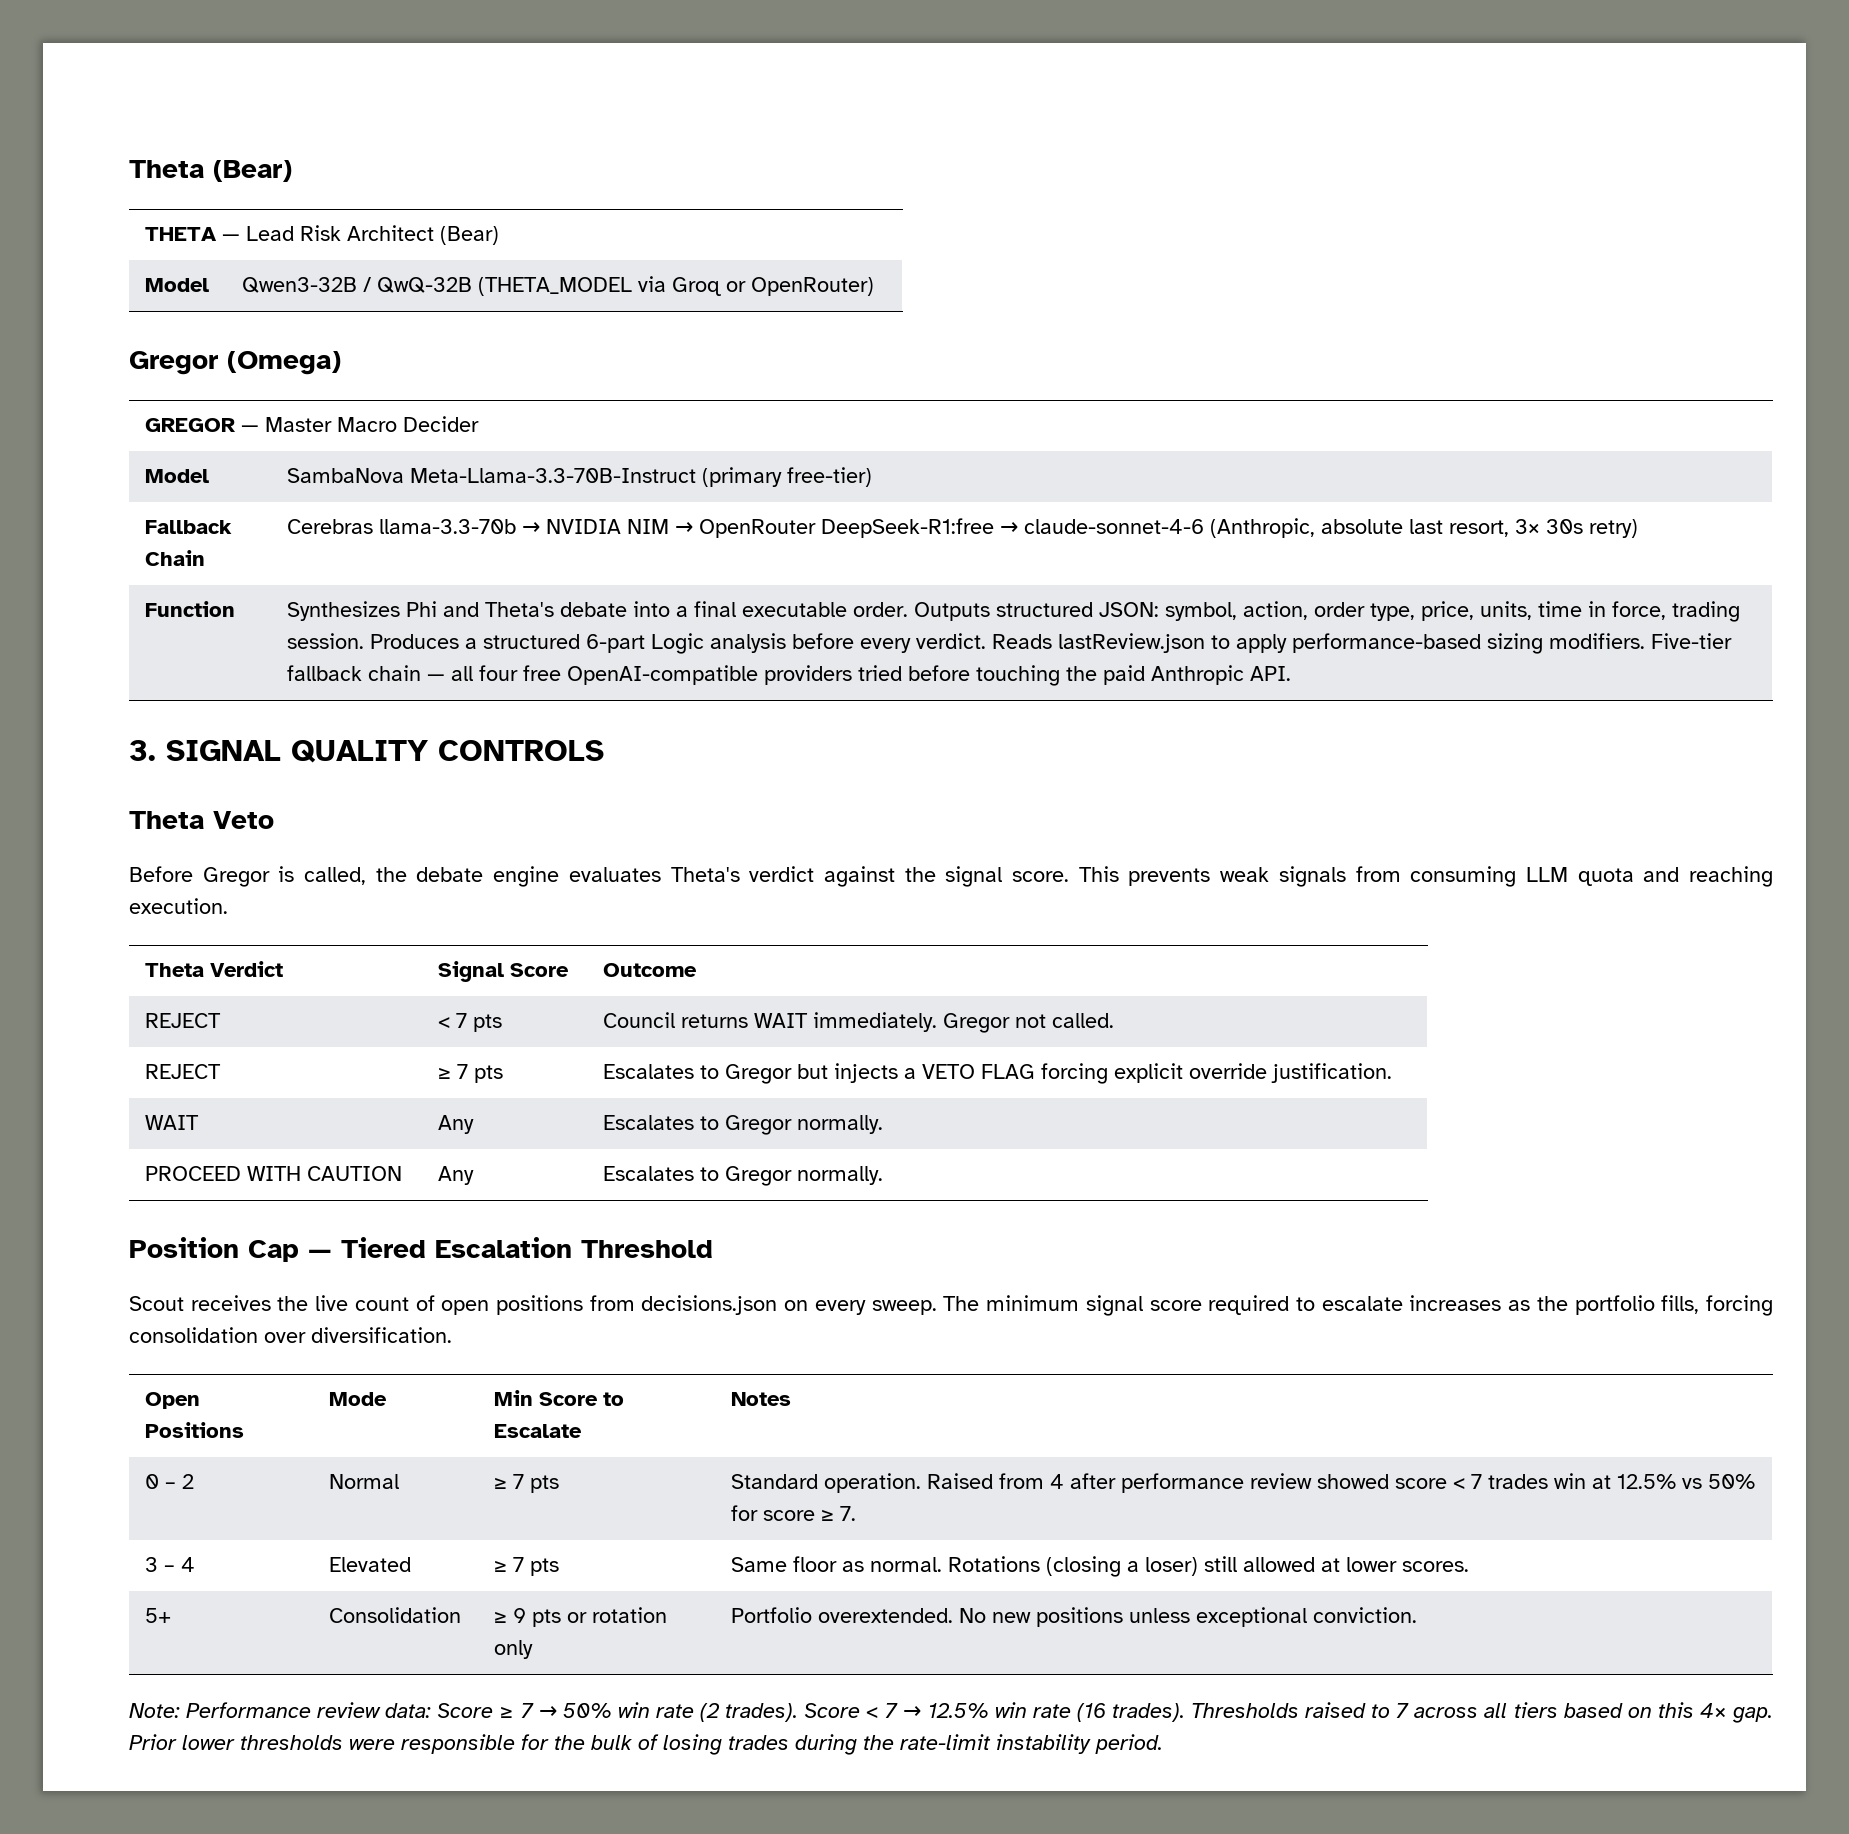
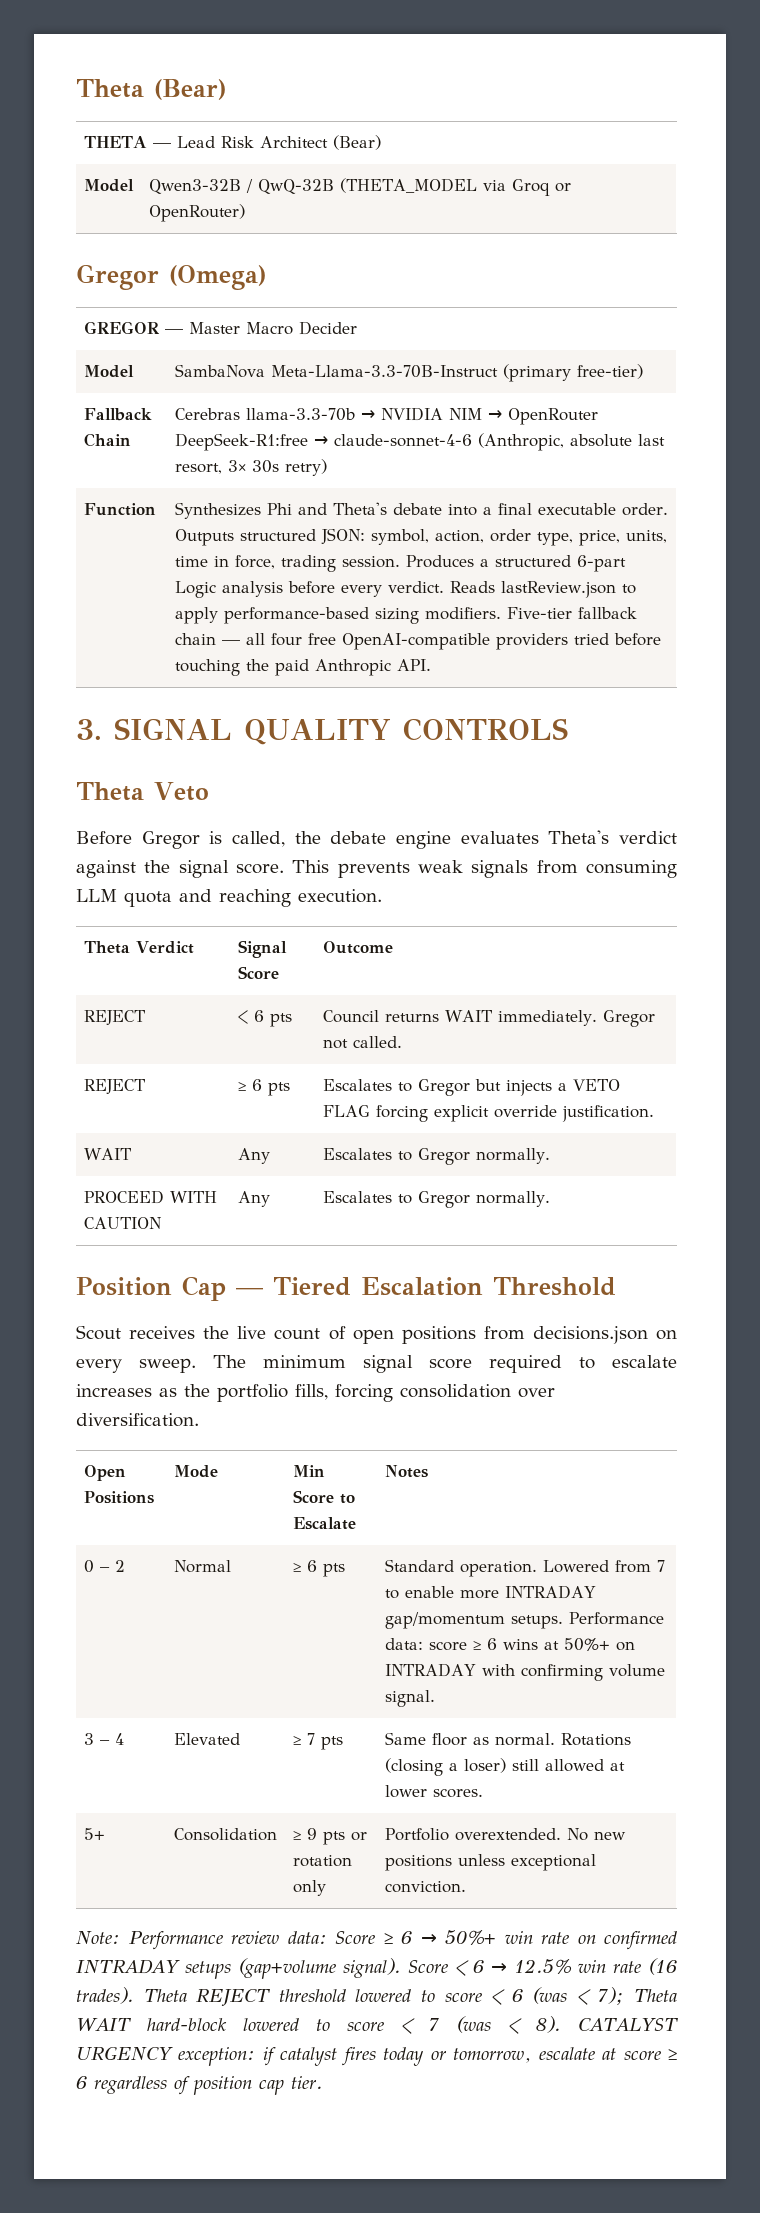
[456,1013,468,1028] 7 -> [253,1010,264,1022] 6
[457,1064,469,1079] 7 -> [251,1079,262,1091] 6
[513,1474,525,1489] 7 -> [306,1560,317,1572] 6
[927,1473,1756,1493] [731,1505,857,1521] Raised from 4 after performance review showed score < 7 trades win at 12.5% vs 50% for score ≥ 7. -> [542,1560,665,1573] [384,1585,596,1599] [384,1612,664,1629] [384,1638,635,1651] [384,1663,665,1681] [384,1690,435,1707] Lowered from 7 to enable more INTRADAY gap/momentum setups. Performance data: score ≥ 6 wins at 50%+ on INTRADAY with confirming volume signal.
[520,1702,799,1722] 7 → 50% win rate (2 trades). -> [401,1930,677,1950] [76,1958,401,1979] 6 → 50%+ win rate on confirmed INTRADAY setups (gap+volume signal).
[885,1703,899,1718] 7 -> [472,1960,484,1973] 6
[1191,1702,1773,1723] [129,1734,1163,1755] Thresholds raised to 7 across all tiers based on this 4× gap. Prior lower thresholds were responsible for the bulk of losing trades during the rate-limit instability period. -> [143,1987,677,2006] [76,2016,679,2034] [76,2046,678,2066] [76,2076,323,2095] Theta REJECT threshold lowered to score < 6 (was < 7); Theta WAIT hard-block lowered to score < 7 (was < 8). CATALYST URGENCY exception: if catalyst fires today or tomorrow, escalate at score ≥ 6 regardless of position cap tier.

